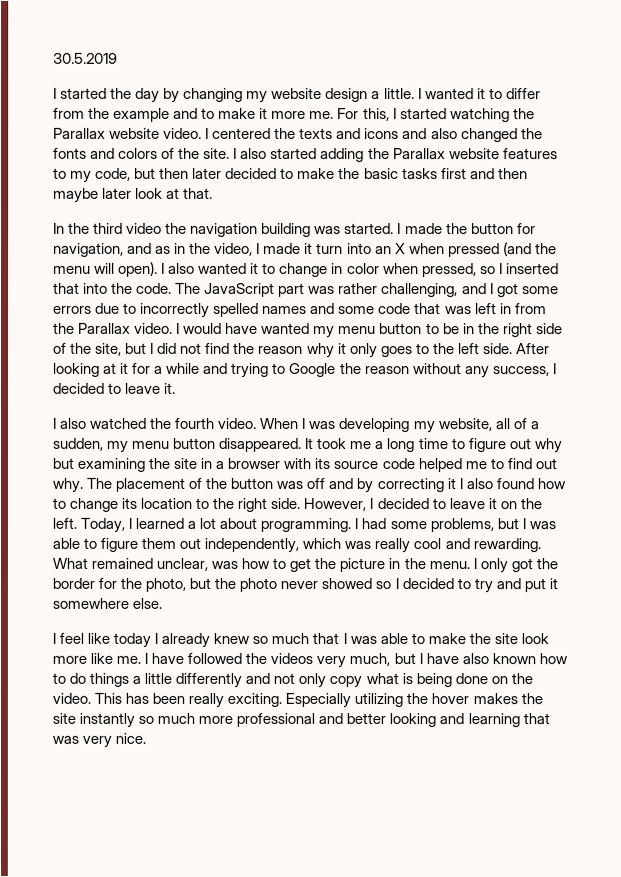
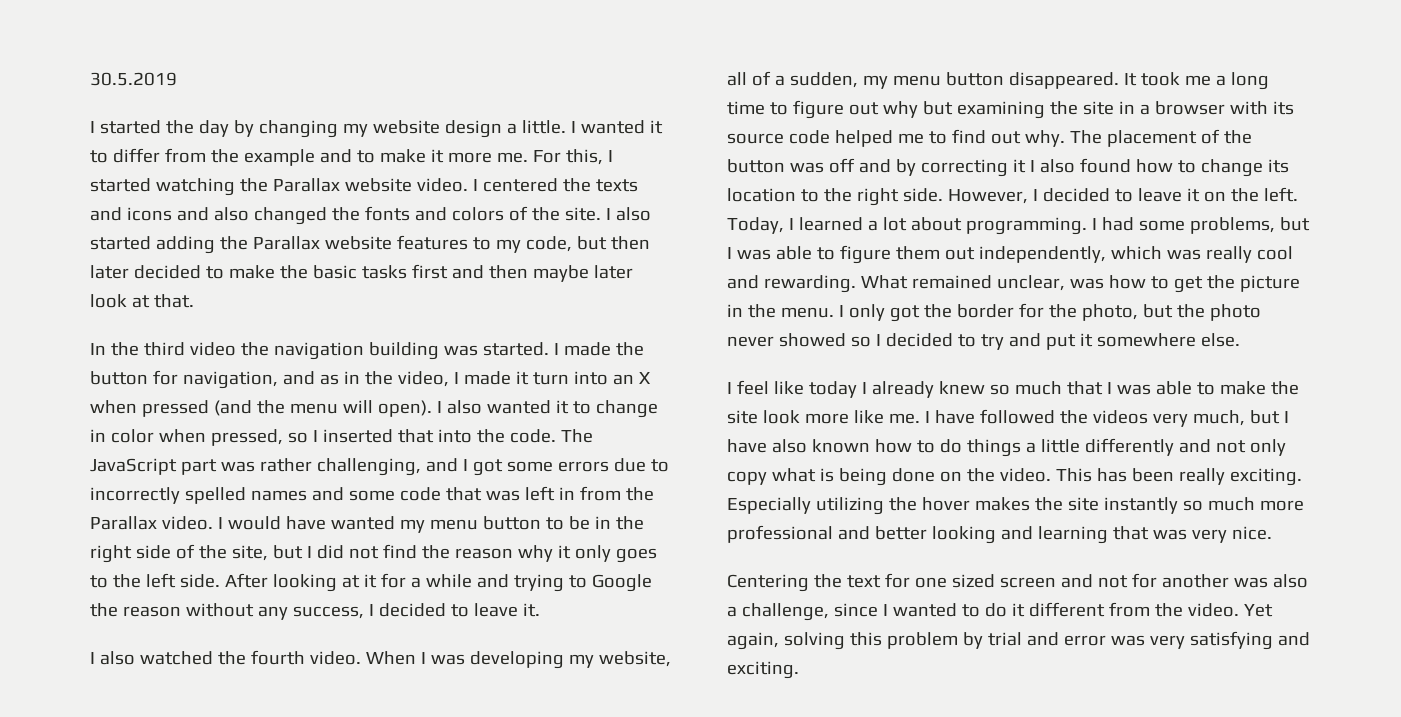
(147, 738) none -> [727,573,1308,592] [727,602,1273,621] [727,631,1310,650] [727,661,799,679] // Centering the text for one sized screen and not for another was also a challenge, since I wanted to do it different from the video. Yet again, solving this problem by trial and error was very satisfying and exciting.

